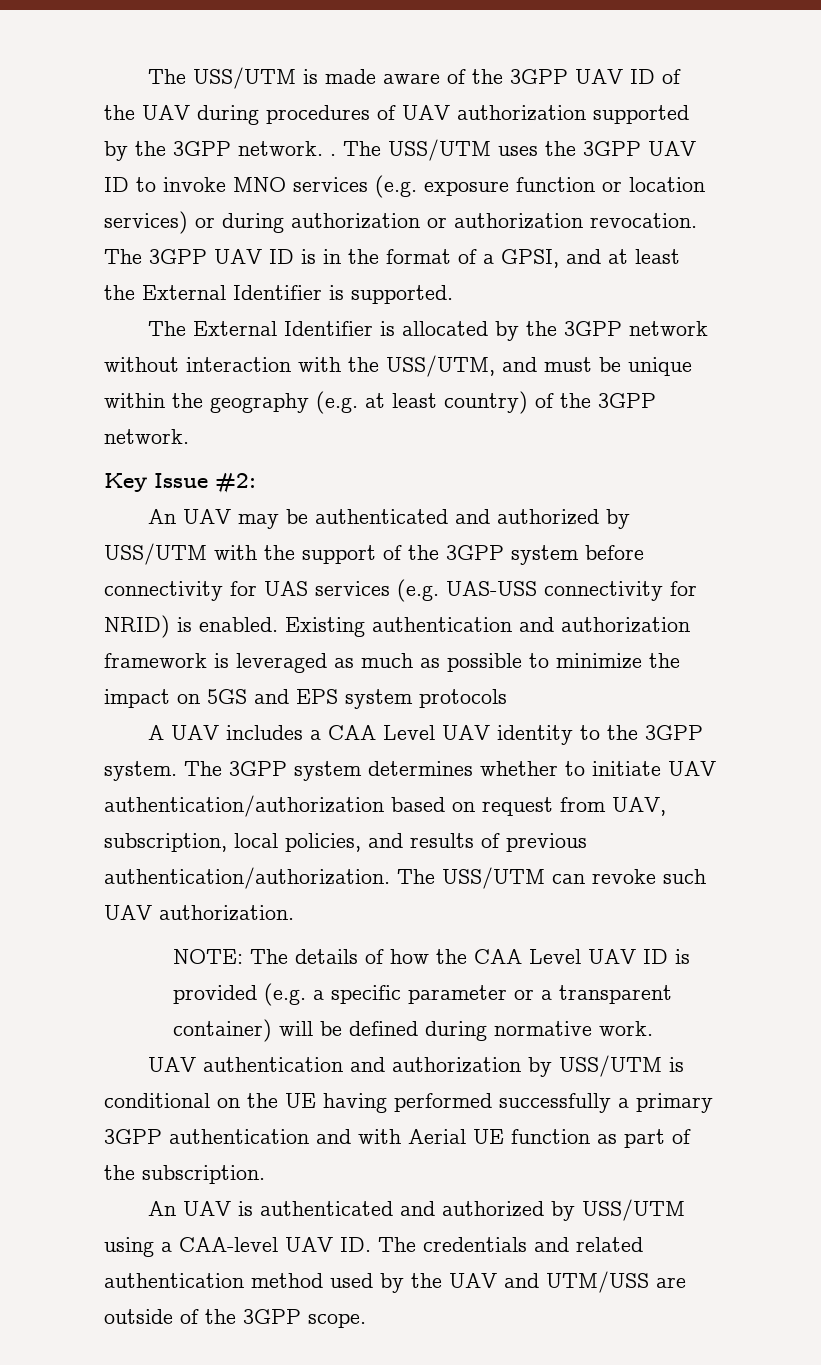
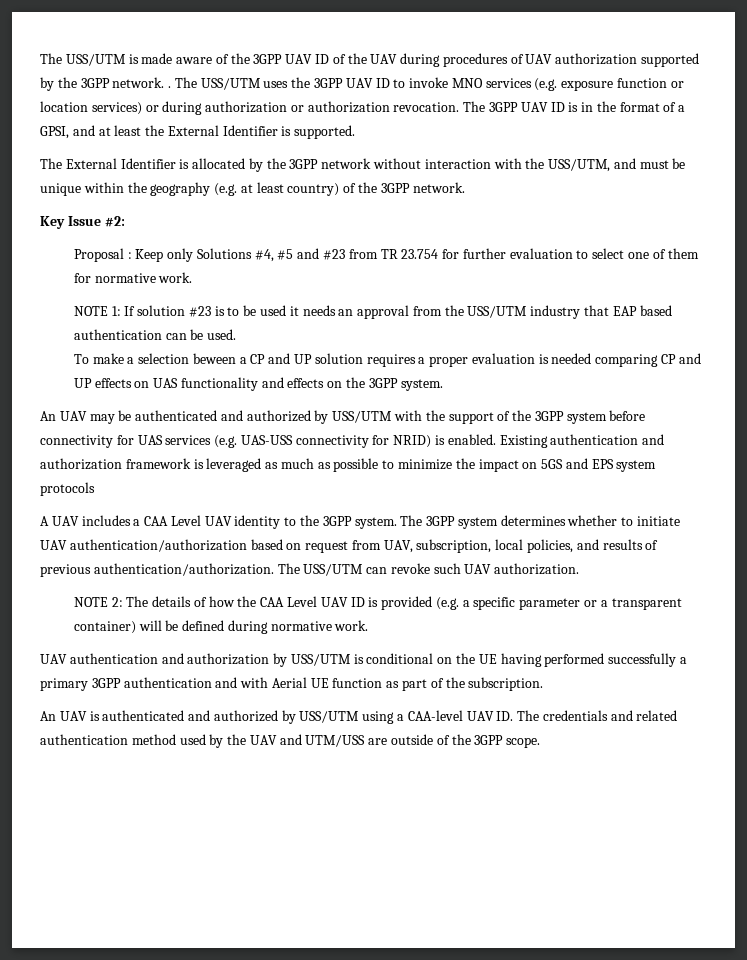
(256, 483) none -> [73,248,699,262] [73,272,193,283] [73,305,672,319] [73,329,237,340] [73,353,701,367] [73,377,443,391] // Proposal : Keep only Solutions #4, #5 and #23 from TR 23.754 for further evaluation to select one of them for normative work. // NOTE 1: If solution #23 is to be used it needs an approval from the USS/UTM industry that EAP based authentication can be used. // To make a selection beween a CP and UP solution requires a proper evaluation is needed comparing CP and UP effects on UAS functionality and effects on the 3GPP system.
[172,949,243,964] NOTE: -> [73,597,123,607] NOTE 2:

